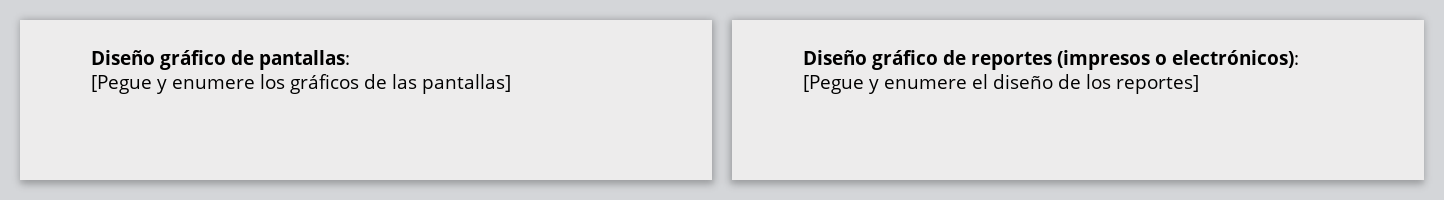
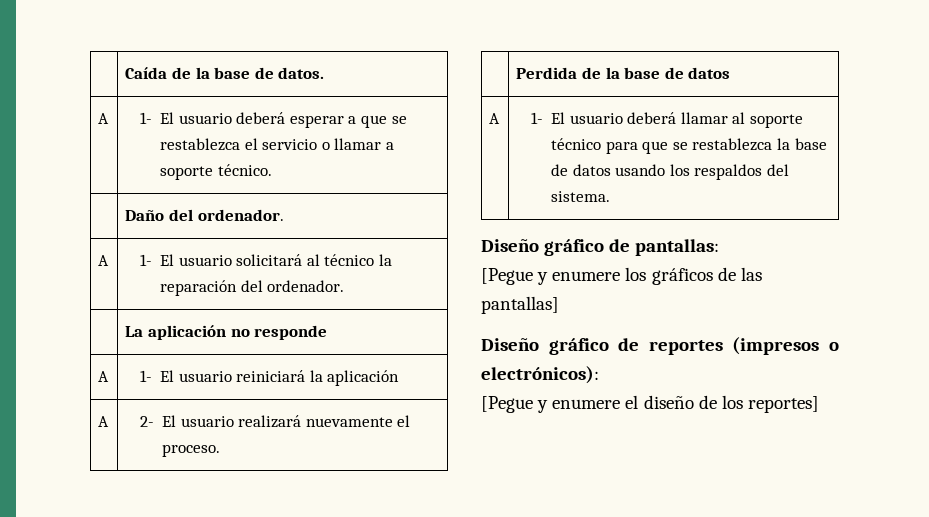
(91, 57) none -> [125,67,325,79] [98,113,110,124] [139,112,407,128] [160,138,394,151] [160,164,272,180] [125,209,284,221] [98,255,110,266] [139,254,392,266] [160,280,345,296] [125,325,328,340] [98,371,110,382] [139,370,400,386] [98,416,110,427] [139,415,411,428] [162,444,221,457] [516,67,731,79] [489,113,501,124] [530,112,803,128] [551,138,827,154] [551,164,789,180] [551,191,611,202] | Caída de la base de datos. // A | 1- El usuario deberá esperar a que se restablezca el servicio o llamar a soporte técnico. // | Daño del ordenador. // A | 1- El usuario solicitará al técnico la reparación del ordenador. // | La aplicación no responde // A | 1- El usuario reiniciará la aplicación // A | 2- El usuario realizará nuevamente el proceso. // | Perdida de la base de datos // A | 1- El usuario deberá llamar al soporte técnico para que se restablezca la base de datos usando los respaldos del sistema. //

